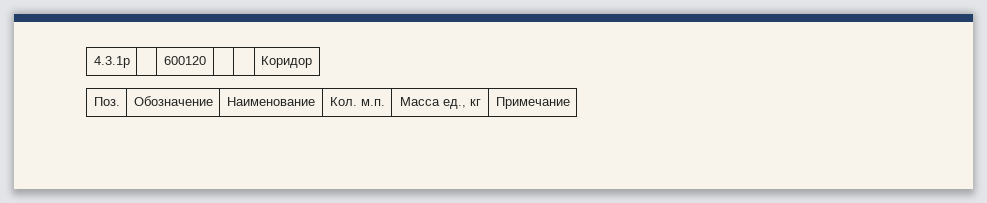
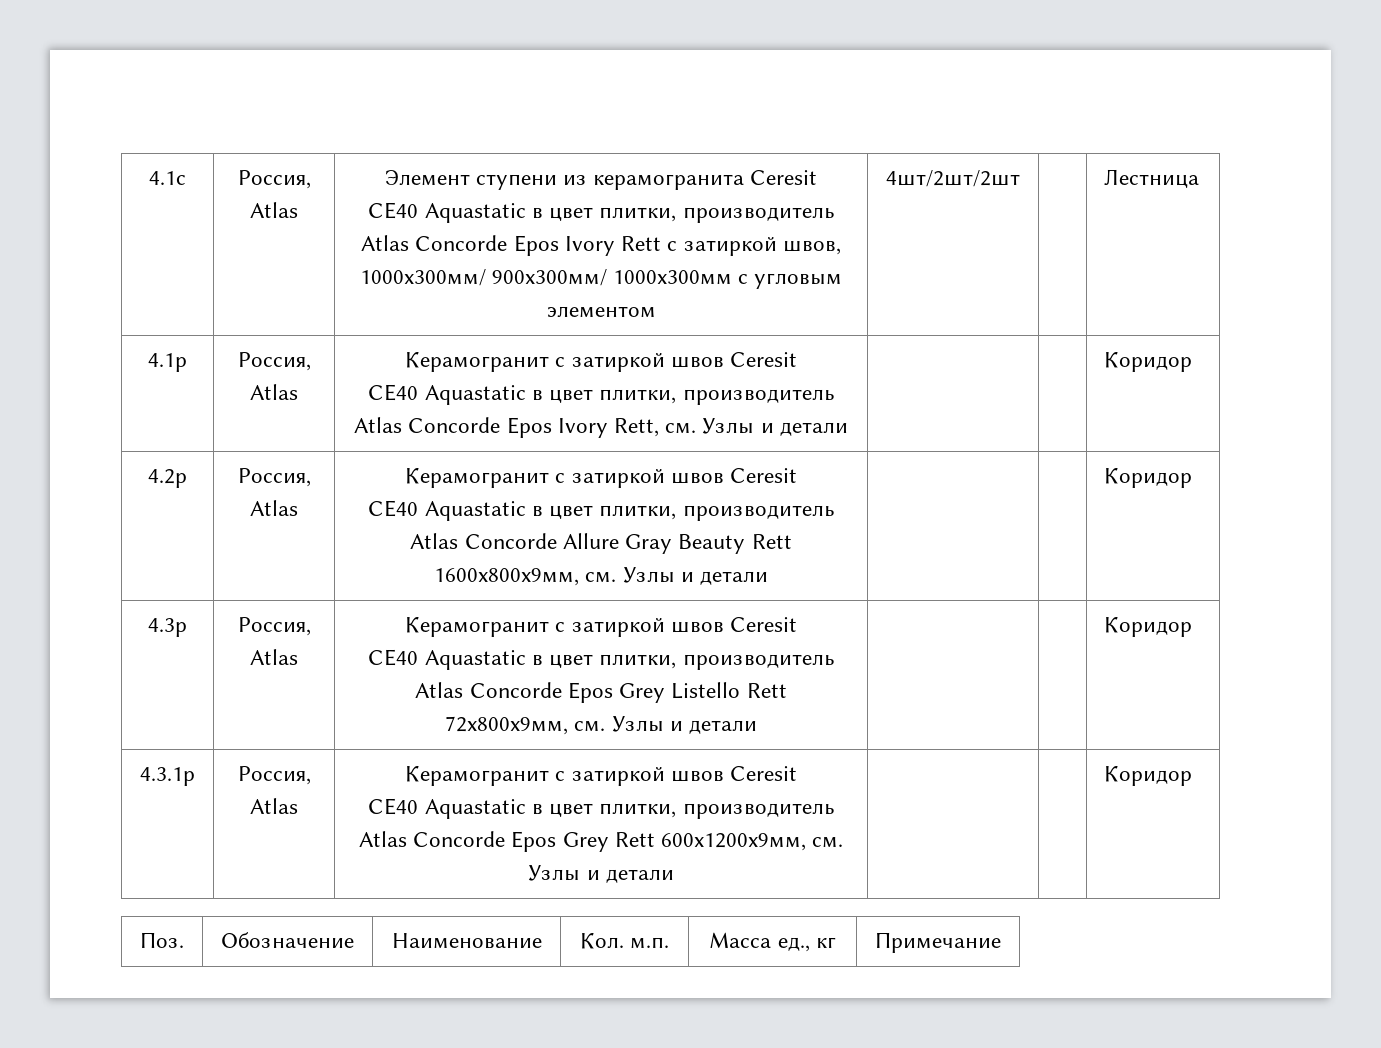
[93,56,130,68] [164,56,206,65] 4.3.1р | | 600120 -> [149,171,186,185] [237,170,311,189] [250,202,298,218] [384,170,818,190] [368,202,834,223] [361,235,841,256] [359,269,843,289] [546,306,656,318] [886,170,1020,187] [1104,169,1200,188] [148,353,187,372] [237,352,311,371] [250,384,298,400] [405,352,797,372] [368,384,834,405] [354,417,848,438] [1104,352,1193,372] [148,469,187,488] [237,468,311,487] [250,500,298,516] [405,468,797,488] [368,500,834,521] [410,533,792,554] [434,567,768,586] [1104,468,1193,488] [148,618,187,637] [237,617,311,636] [250,649,298,665] [405,617,797,637] [368,649,834,670] [415,682,787,703] [445,716,757,735] [1104,617,1193,637] [140,767,195,786] [237,766,311,785] [250,798,298,814] [405,766,797,786] [368,798,834,819] [358,831,844,852] [528,865,674,883] 4.1с | Россия, Atlas | Элемент ступени из керамогранита Ceresit // CE40 Aquastatic в цвет плитки, производитель Atlas Concorde Epos Ivory Rett с затиркой швов, 1000х300мм/ 900х300мм/ 1000х300мм с угловым элементом | 4шт/2шт/2шт | | Лестница // 4.1р | Россия, Atlas | Керамогранит с затиркой швов Ceresit // CE40 Aquastatic в цвет плитки, производитель Atlas Concorde Epos Ivory Rett, см. Узлы и детали | | | Коридор // 4.2р | Россия, Atlas | Керамогранит с затиркой швов Ceresit // CE40 Aquastatic в цвет плитки, производитель Atlas Concorde Allure Gray Beauty Rett 1600x800х9мм, см. Узлы и детали | | | Коридор // 4.3р | Россия, Atlas | Керамогранит с затиркой швов Ceresit // CE40 Aquastatic в цвет плитки, производитель Atlas Concorde Epos Grey Listello Rett 72x800x9мм, см. Узлы и детали | | | Коридор // 4.3.1р | Россия, Atlas | Керамогранит с затиркой швов Ceresit // CE40 Aquastatic в цвет плитки, производитель Atlas Concorde Epos Grey Rett 600x1200x9мм, см. Узлы и детали

